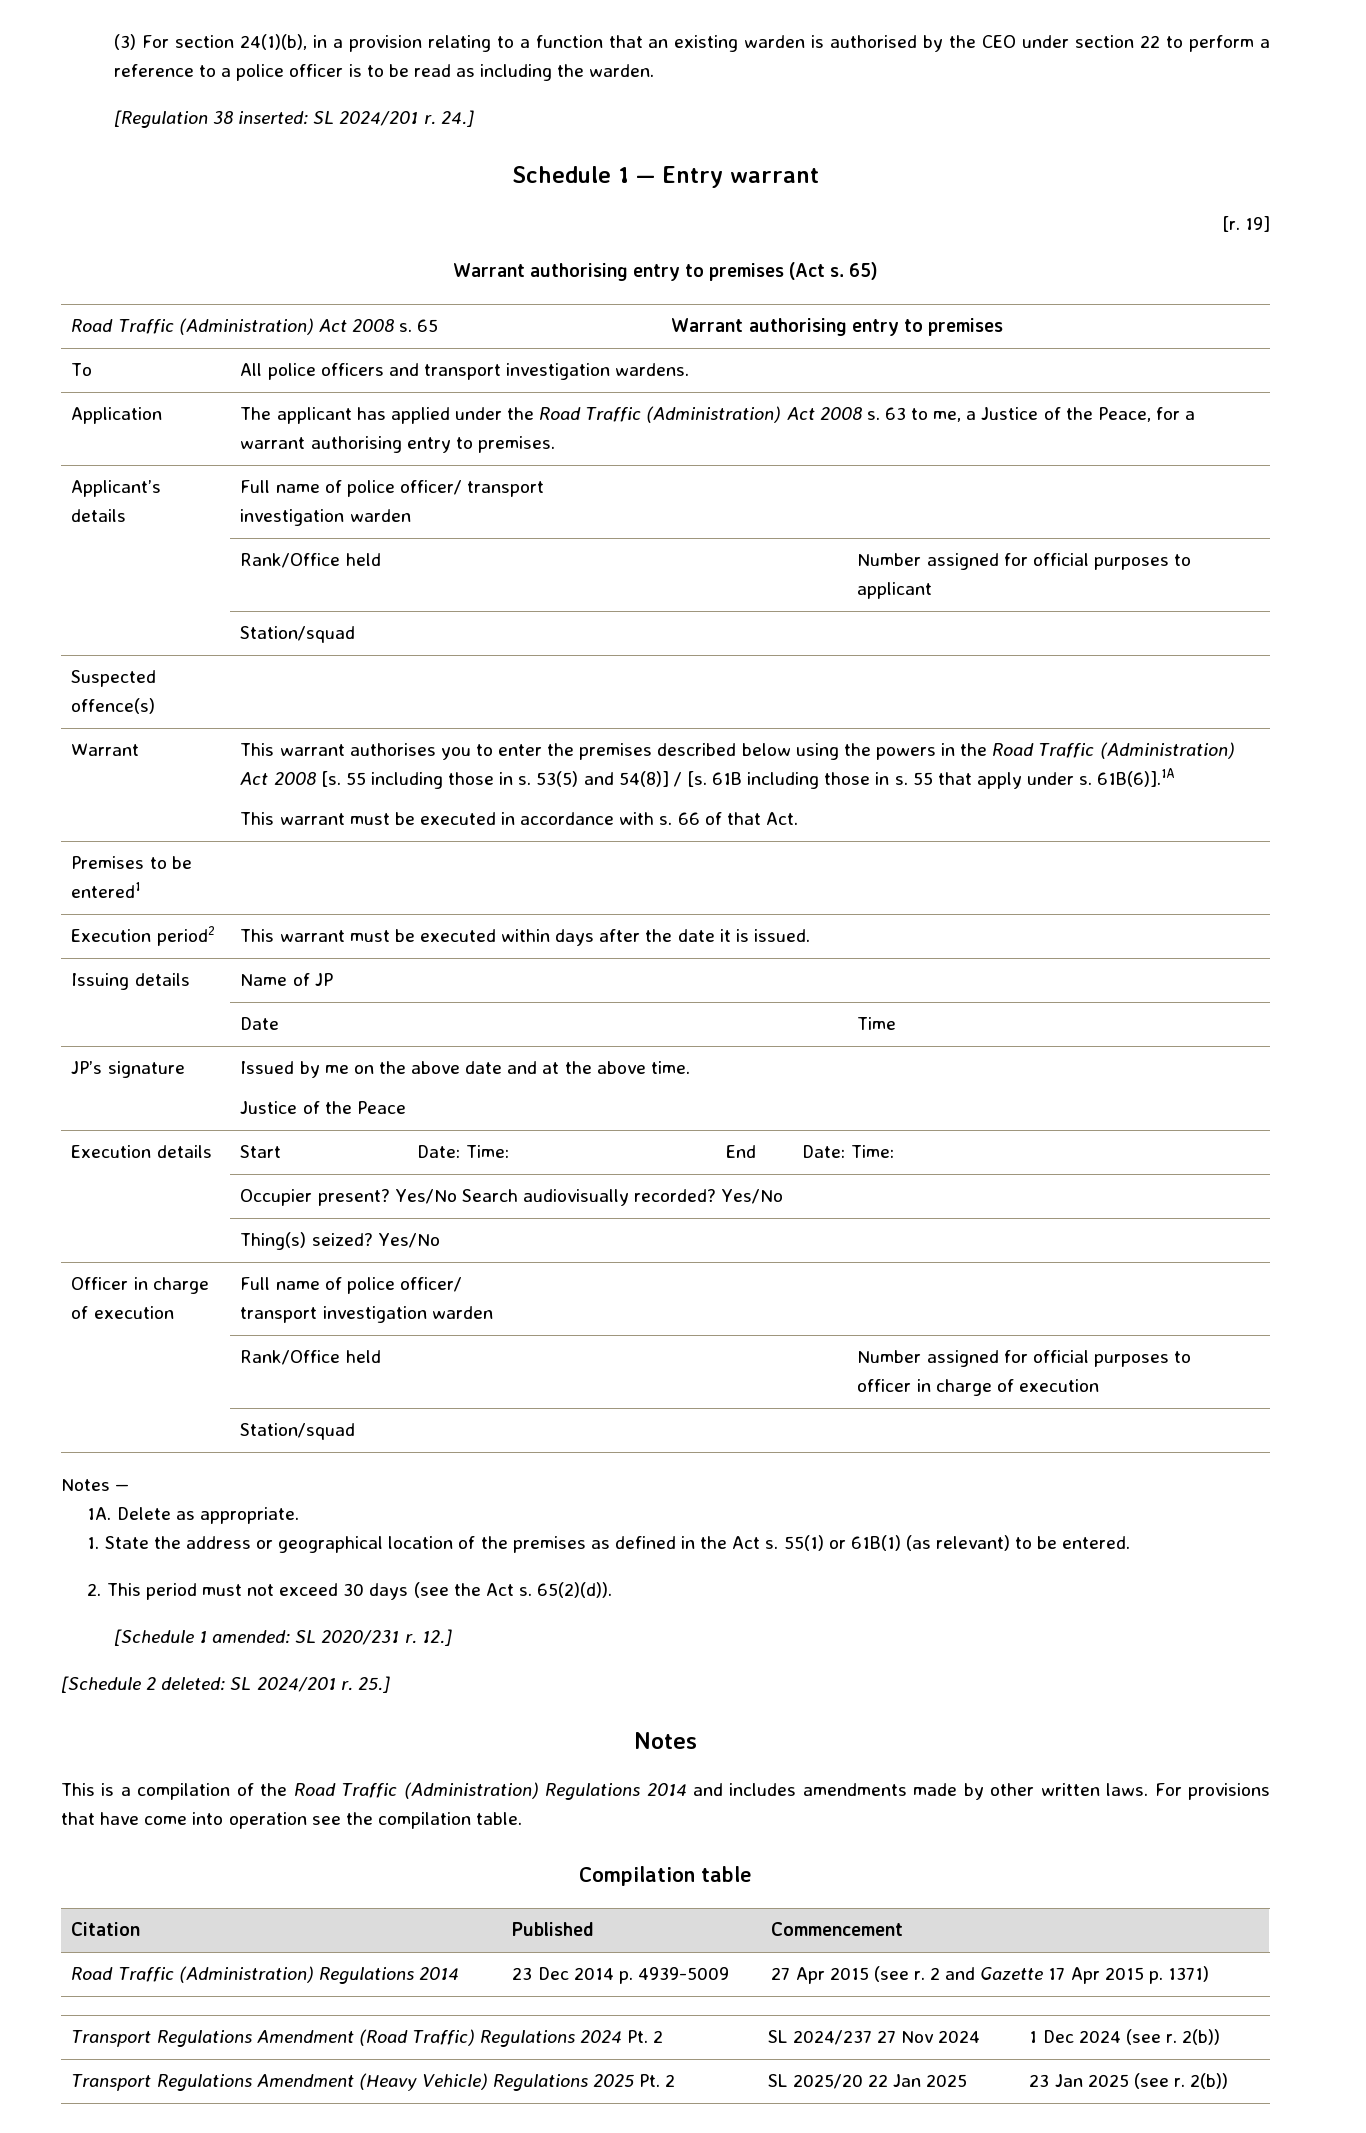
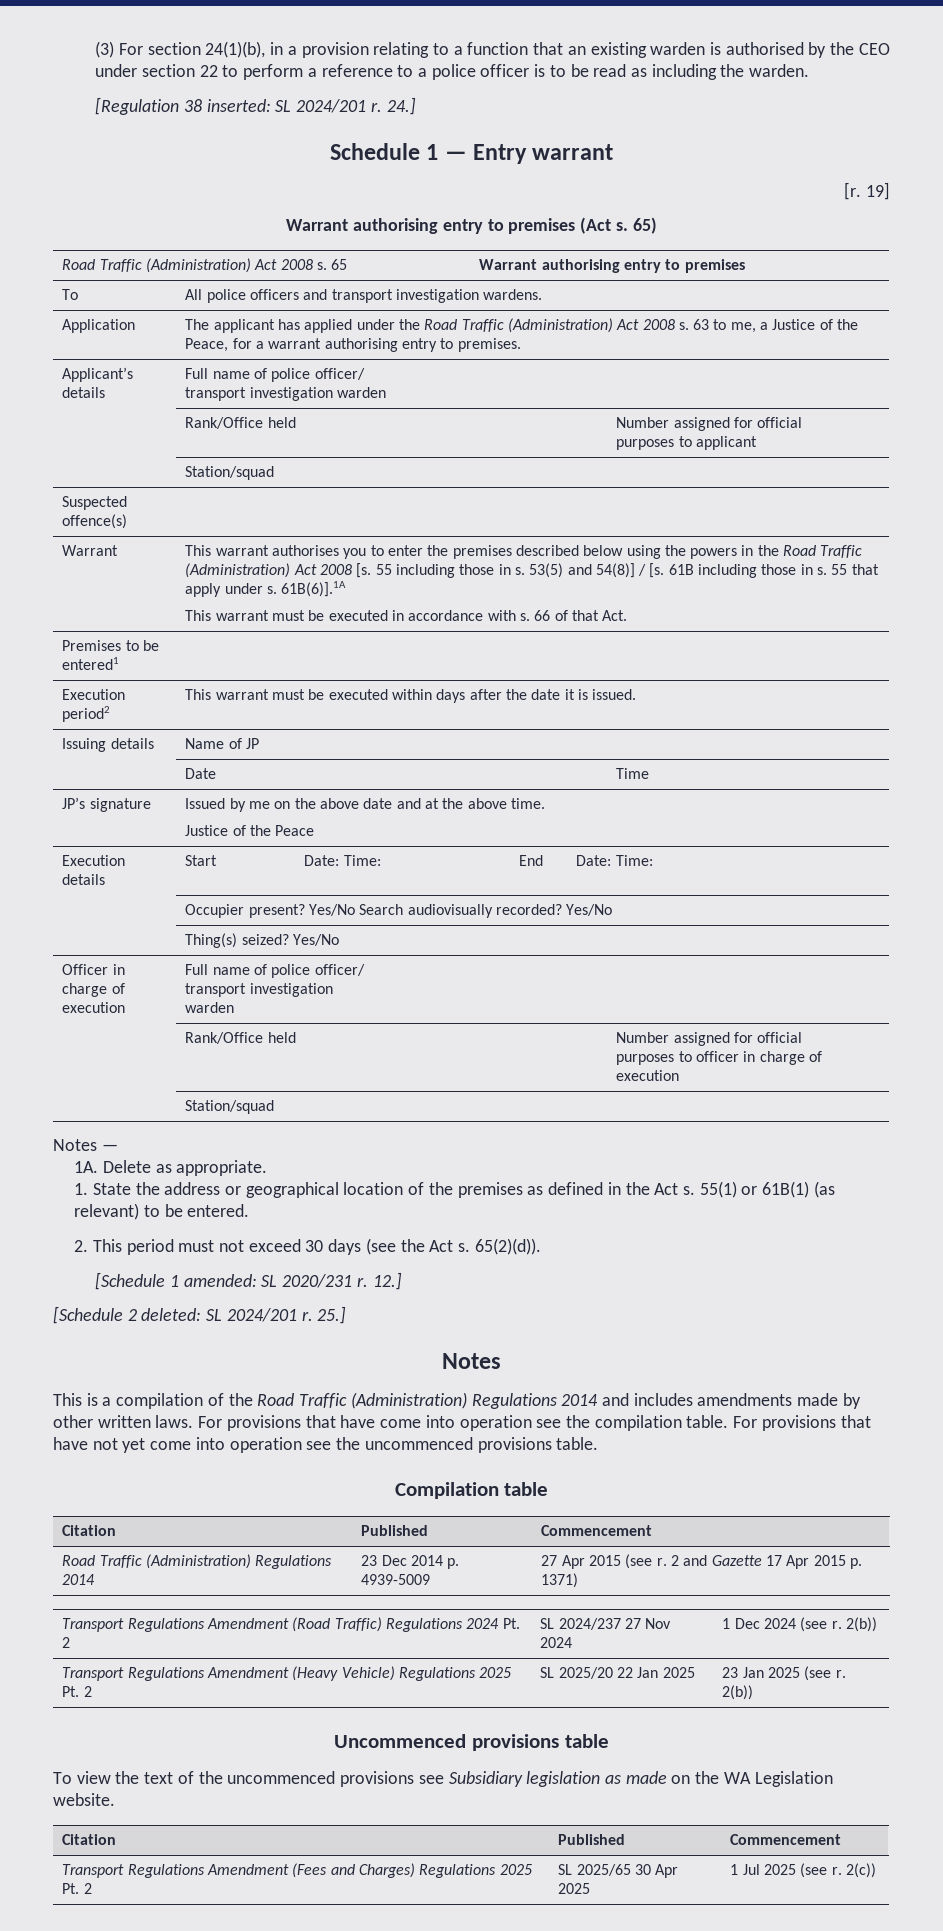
(523, 1818) none -> [733,1415,871,1431] [53,1437,599,1453] For provisions that have not yet come into operation see the uncommenced provisions table.
(1229, 2081) none -> [334,1734,609,1751] [53,1771,833,1787] [53,1793,115,1806] [62,1834,117,1845] [558,1834,626,1845] [730,1834,842,1845] [62,1863,532,1878] [62,1883,92,1894] [558,1864,679,1878] [558,1883,591,1894] [730,1863,876,1878] // Uncommenced provisions table // To view the text of the uncommenced provisions see Subsidiary legislation as made on the WA Legislation website. // Citation | Published | Commencement // Transport Regulations Amendment (Fees and Charges) Regulations 2025 Pt. 2 | SL 2025/65 30 Apr 2025 | 1 Jul 2025 (see r. 2(c))

